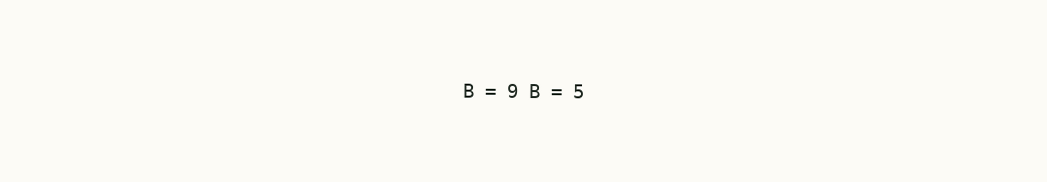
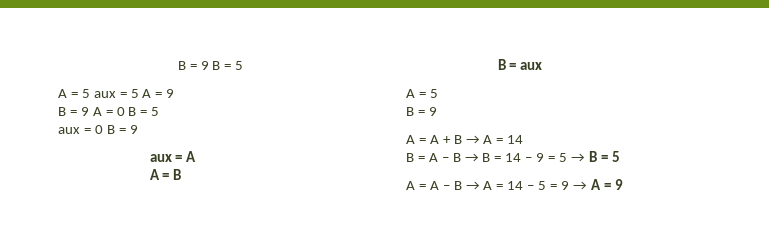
(585, 91) none -> [58,89,175,98] [58,107,160,116] [58,125,138,134] [149,151,197,162] [149,169,182,180] [497,59,543,70] [406,89,438,98] [406,107,437,116] [406,135,524,144] [406,151,620,162] [406,179,623,190] // A = 5 aux = 5 A = 9 // B = 9 A = 0 B = 5 // aux = 0 B = 9 // aux = A // A = B // B = aux // A = 5 // B = 9 // A = A + B → A = 14 // B = A – B → B = 14 – 9 = 5 → B = 5 // A = A – B → A = 14 – 5 = 9 → A = 9

